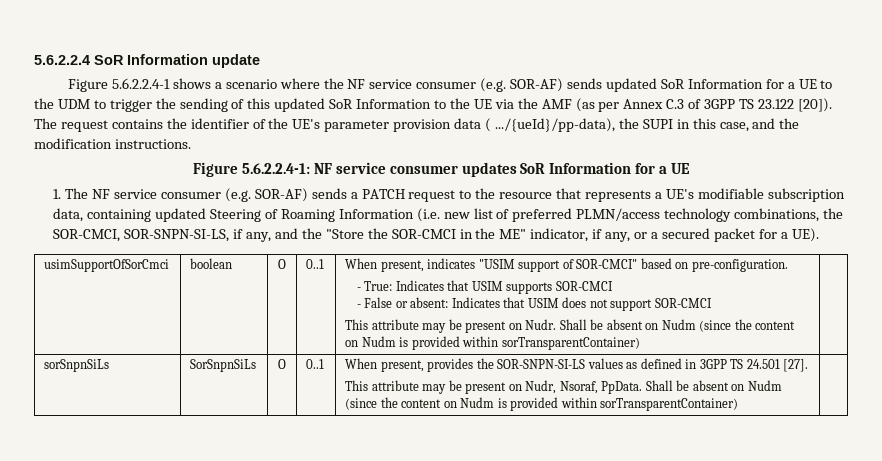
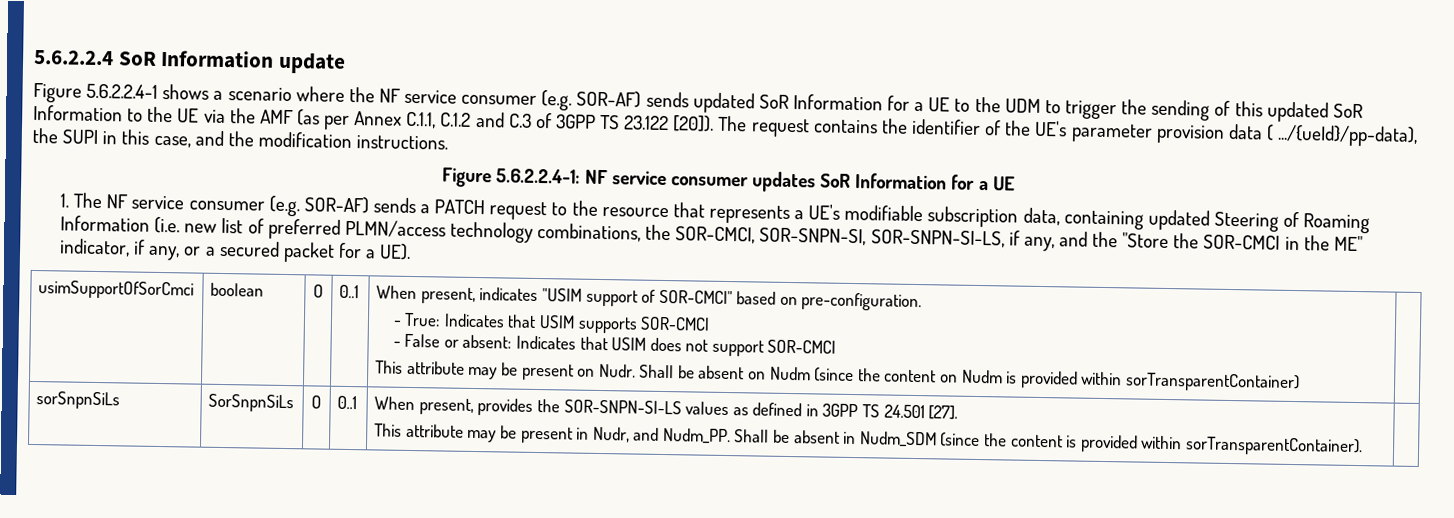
(664, 104) none -> [406,111,505,129] C.1.1, C.1.2 and
(121, 235) none -> [759,227,867,246] SOR-SNPN-SI,
[508,380,782,394] [345,397,739,411] on Nudr, Nsoraf, PpData. Shall be absent on Nudm (since the content on Nudm is provided within sorTransparentContainer) -> [576,426,1363,457] in Nudr, and Nudm_PP. Shall be absent in Nudm_SDM (since the content is provided within sorTransparentContainer).

